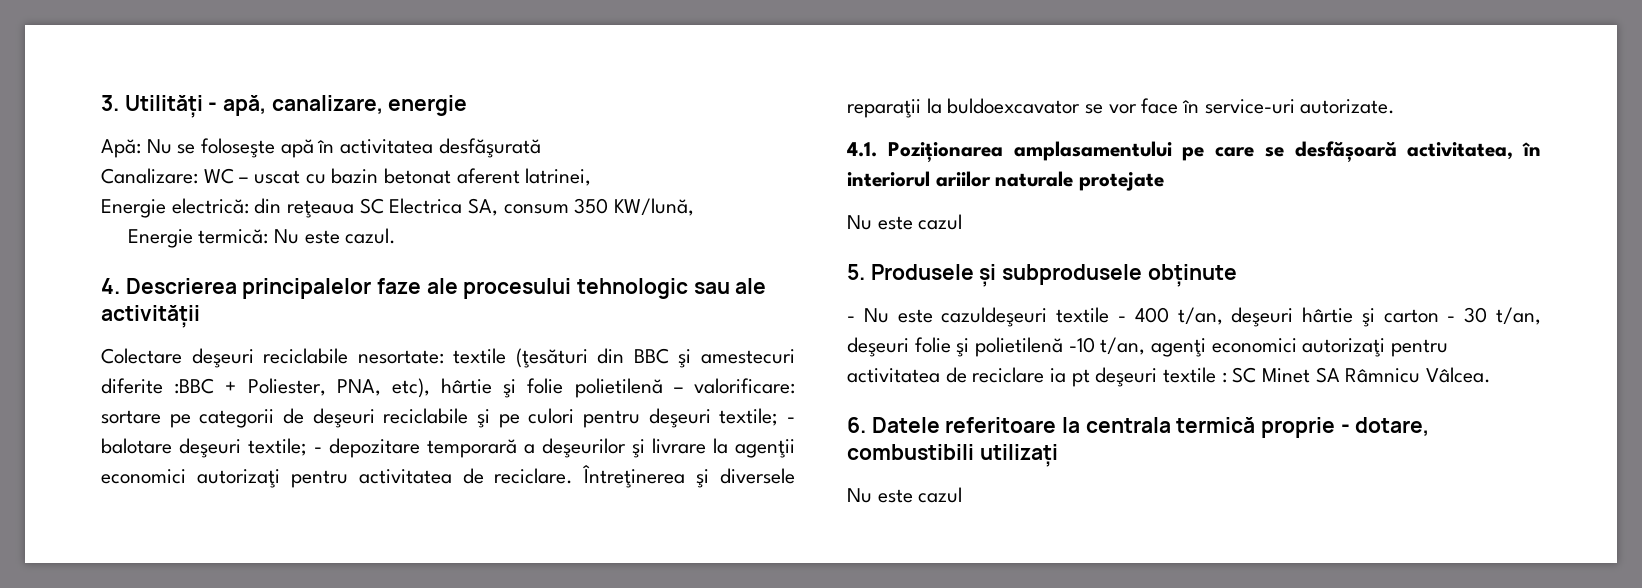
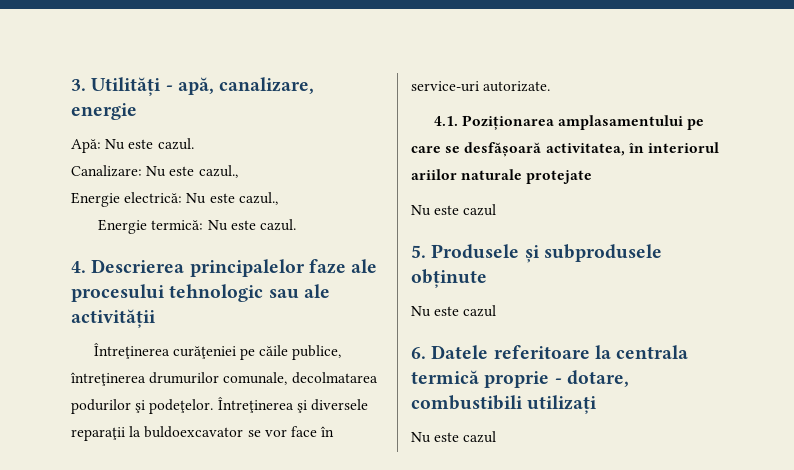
[177,138,541,158] [101,168,592,186] [101,198,695,218] se foloseşte apă în activitatea desfăşurată // Canalizare: WC – uscat cu bazin betonat aferent latrinei, // Energie electrică: din reţeaua SC Electrica SA, consum 350 KW/lună, -> [128,138,194,150] [71,165,238,178] [71,192,278,207] este cazul. // Canalizare: Nu este cazul., // Energie electrică: Nu este cazul.,
[101,348,795,368] [101,378,795,398] [101,408,795,428] [101,438,795,458] [101,468,574,488] Colectare deşeuri reciclabile nesortate: textile (ţesături din BBC şi amestecuri diferite :BBC + Poliester, PNA, etc), hârtie şi folie polietilenă – valorificare: sortare pe categorii de deşeuri reciclabile şi pe culori pentru deşeuri textile; - balotare deşeuri textile; - depozitare temporară a deşeurilor şi livrare la agenţii economici autorizaţi pentru activitatea de reciclare. -> [93,343,342,360] [70,372,378,386] [71,399,214,414] Întreţinerea curăţeniei pe căile publice, întreţinerea drumurilor comunale, decolmatarea podurilor şi podeţelor.
[847,307,1541,327] [847,337,1449,357] [847,367,1492,387] - Nu este cazuldeşeuri textile - 400 t/an, deşeuri hârtie şi carton - 30 t/an, deşeuri folie şi polietilenă -10 t/an, agenţi economici autorizaţi pentru activitatea de reciclare ia pt deşeuri textile : SC Minet SA Râmnicu Vâlcea. -> [411,305,497,317] Nu este cazul

